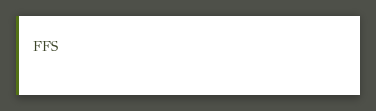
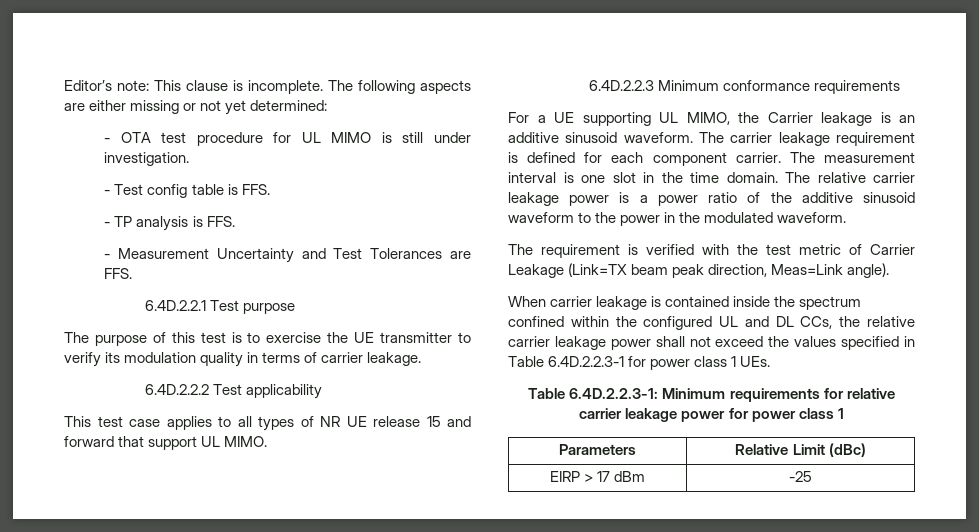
[33,40,58,51] FFS -> [64,80,471,94] [64,100,328,115] [104,132,471,146] [104,152,190,166] [104,184,270,198] [104,216,235,231] [104,248,471,263] [104,268,133,279] [144,300,295,314] [64,332,472,346] [64,352,422,367] [144,384,322,399] [64,416,471,431] [64,436,268,450] [588,80,900,94] [508,112,915,126] [508,132,915,146] [508,152,915,166] [508,172,915,183] [508,192,915,206] [508,212,847,226] [508,244,915,258] [508,263,890,278] [508,296,862,310] [508,316,915,330] [508,336,915,350] [508,356,771,370] [528,388,895,402] [579,408,844,422] [559,444,636,455] [735,443,866,457] [549,471,646,482] [789,471,812,482] Editor’s note: This clause is incomplete. The following aspects are either missing or not yet determined: // - OTA test procedure for UL MIMO is still under investigation. // - Test config table is FFS. // - TP analysis is FFS. // - Measurement Uncertainty and Test Tolerances are FFS. // 6.4D.2.2.1 Test purpose // The purpose of this test is to exercise the UE transmitter to verify its modulation quality in terms of carrier leakage. // 6.4D.2.2.2 Test applicability // This test case applies to all types of NR UE release 15 and forward that support UL MIMO. // 6.4D.2.2.3 Minimum conformance requirements // For a UE supporting UL MIMO, the Carrier leakage is an additive sinusoid waveform. The carrier leakage requirement is defined for each component carrier. The measurement interval is one slot in the time domain. The relative carrier leakage power is a power ratio of the additive sinusoid waveform to the power in the modulated waveform. // The requirement is verified with the test metric of Carrier Leakage (Link=TX beam peak direction, Meas=Link angle). // When carrier leakage is contained inside the spectrum confined within the configured UL and DL CCs, the relative carrier leakage power shall not exceed the values specified in Table 6.4D.2.2.3-1 for power class 1 UEs. // Table 6.4D.2.2.3-1: Minimum requirements for relative carrier leakage power for power class 1 // Parameters | Relative Limit (dBc) // EIRP > 17 dBm | -25

